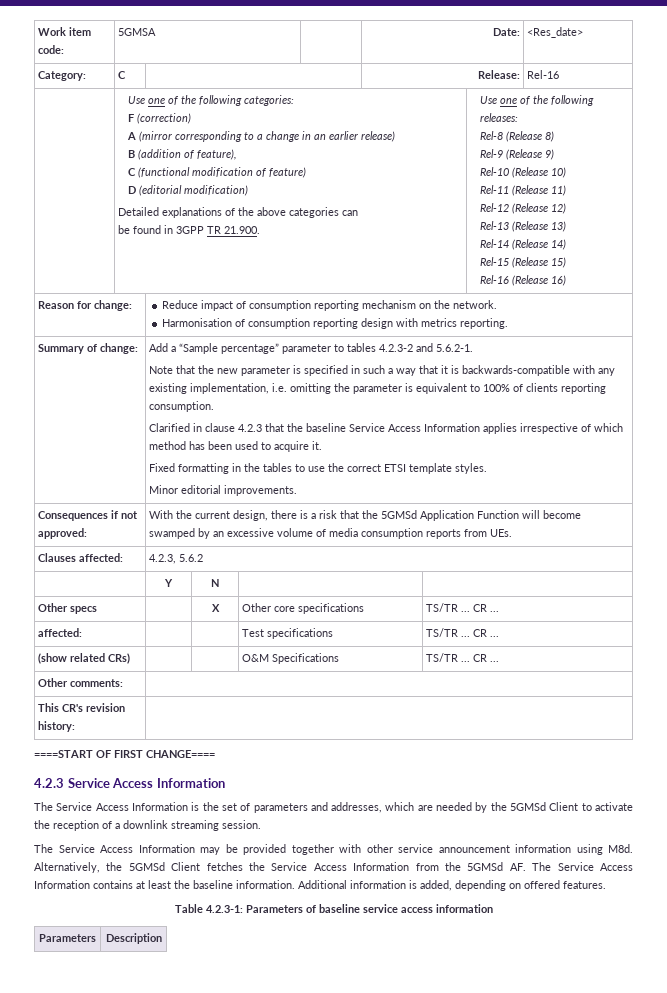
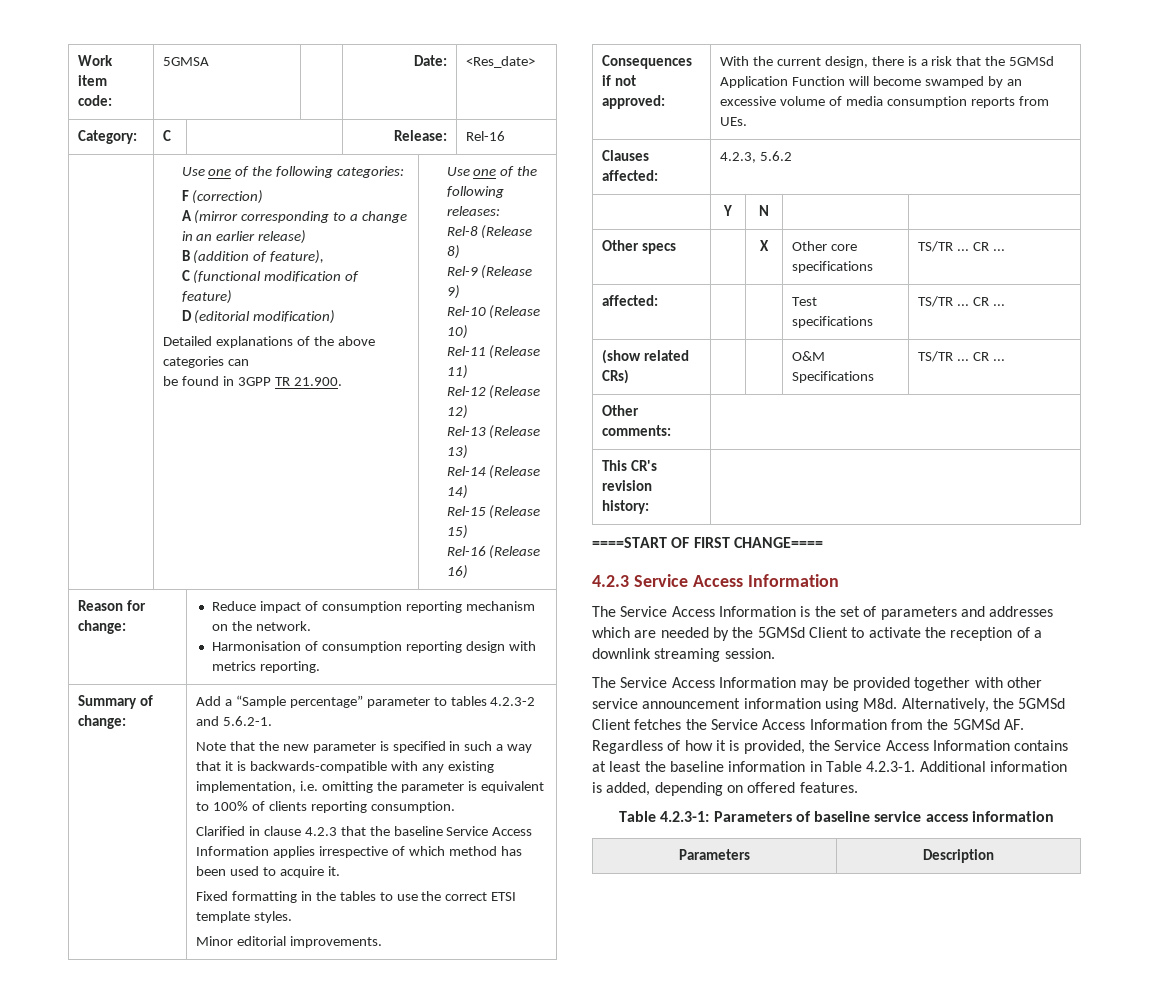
[331,802,383,813] addresses, -> [989,606,1054,617] addresses
[532,862,552,871] The -> [592,740,830,754] Regardless of how it is provided, the
[236,880,295,889] information. -> [728,761,916,772] information in Table 4.2.3-1.

